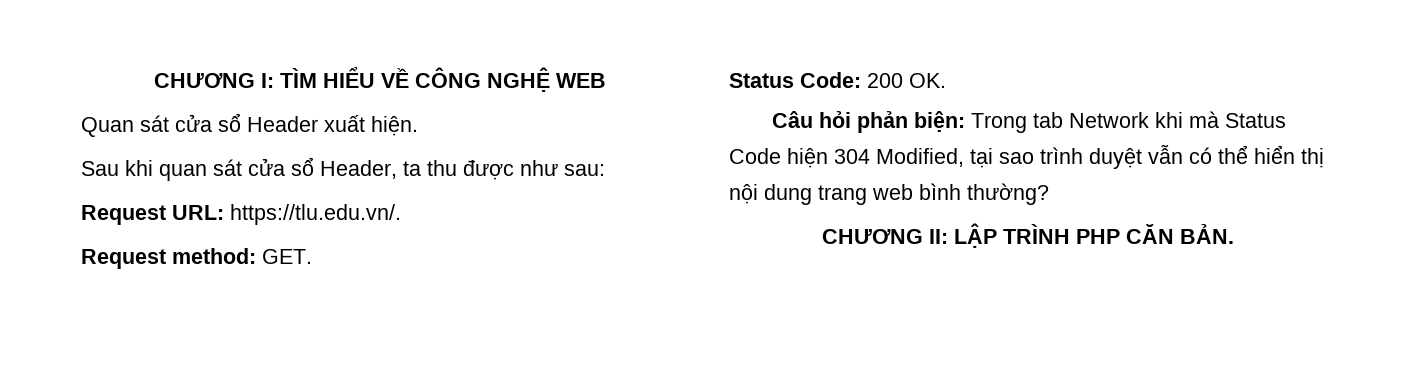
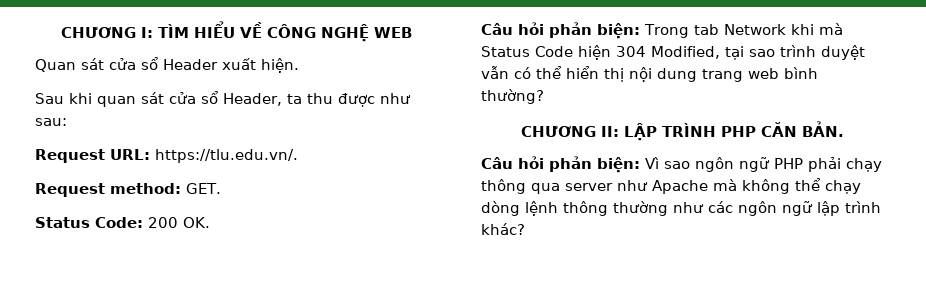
(1234, 234) none -> [481,156,882,173] [481,178,861,194] [481,201,881,216] [481,223,525,235] // Câu hỏi phản biện: Vì sao ngôn ngữ PHP phải chạy thông qua server như Apache mà không thể chạy dòng lệnh thông thường như các ngôn ngữ lập trình khác?

